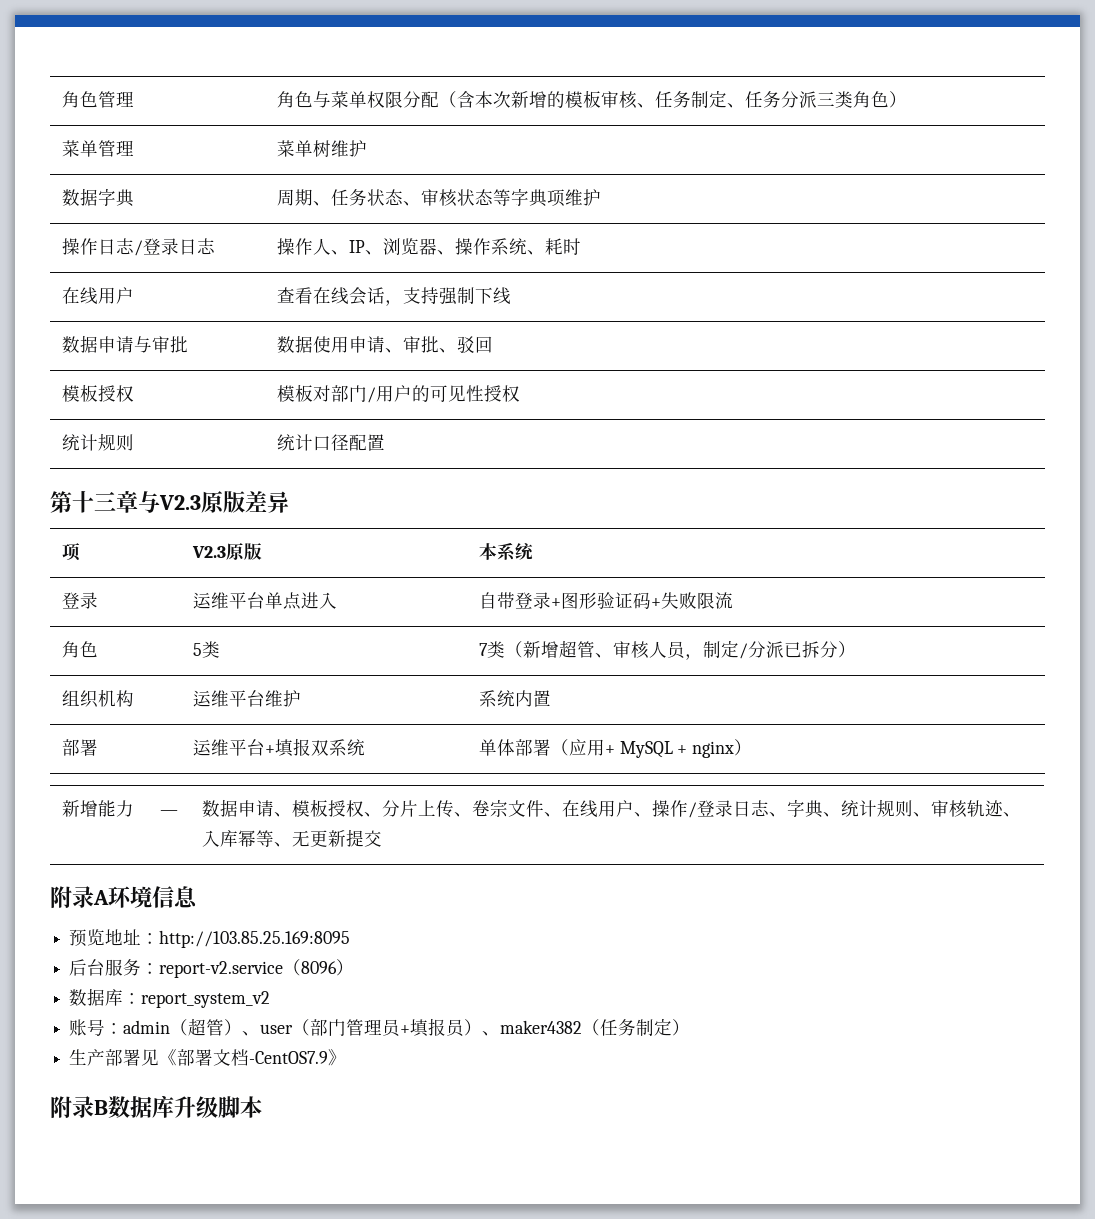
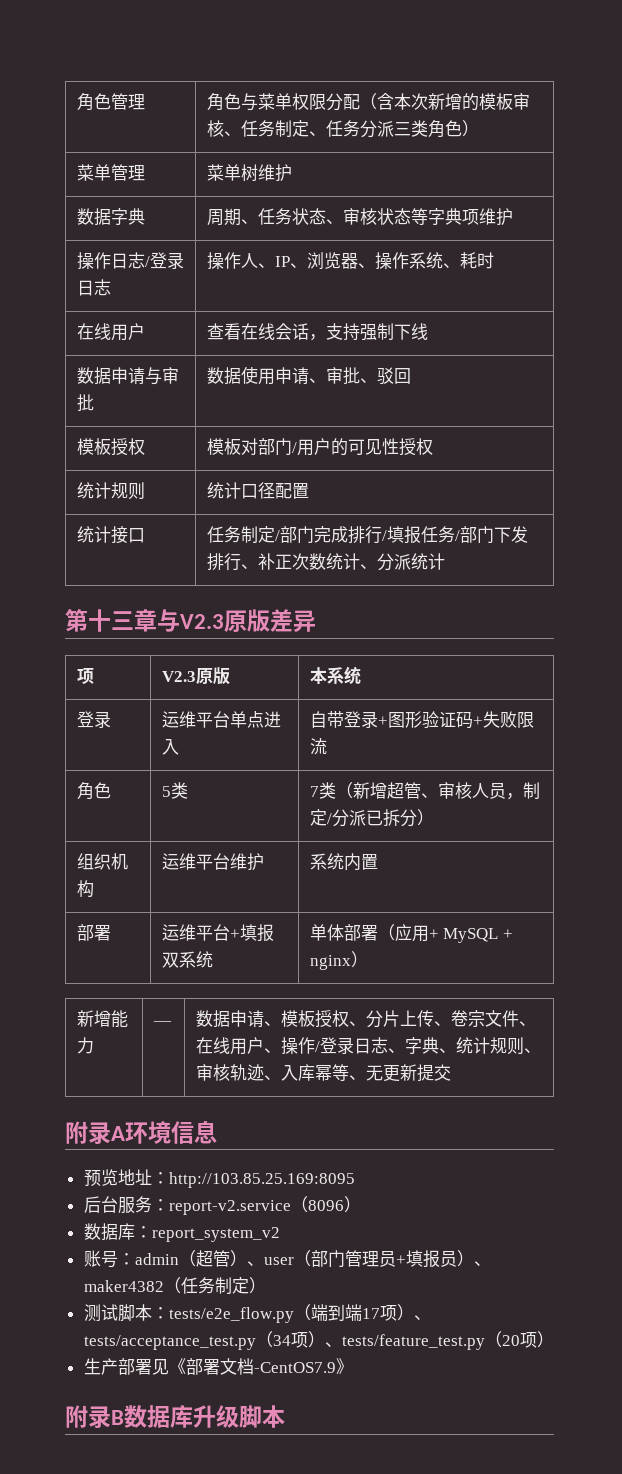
(385, 442) none -> [76,526,145,544] [206,526,528,544] [206,553,445,571] // 统计接口 | 任务制定/部门完成排行/填报任务/部门下发排行、补正次数统计、分派统计
(691, 1027) none -> [83,1304,431,1323] [83,1331,554,1350] // 测试脚本：tests/e2e_flow.py（端到端17项）、tests/acceptance_test.py（34项）、tests/feature_test.py（20项）

